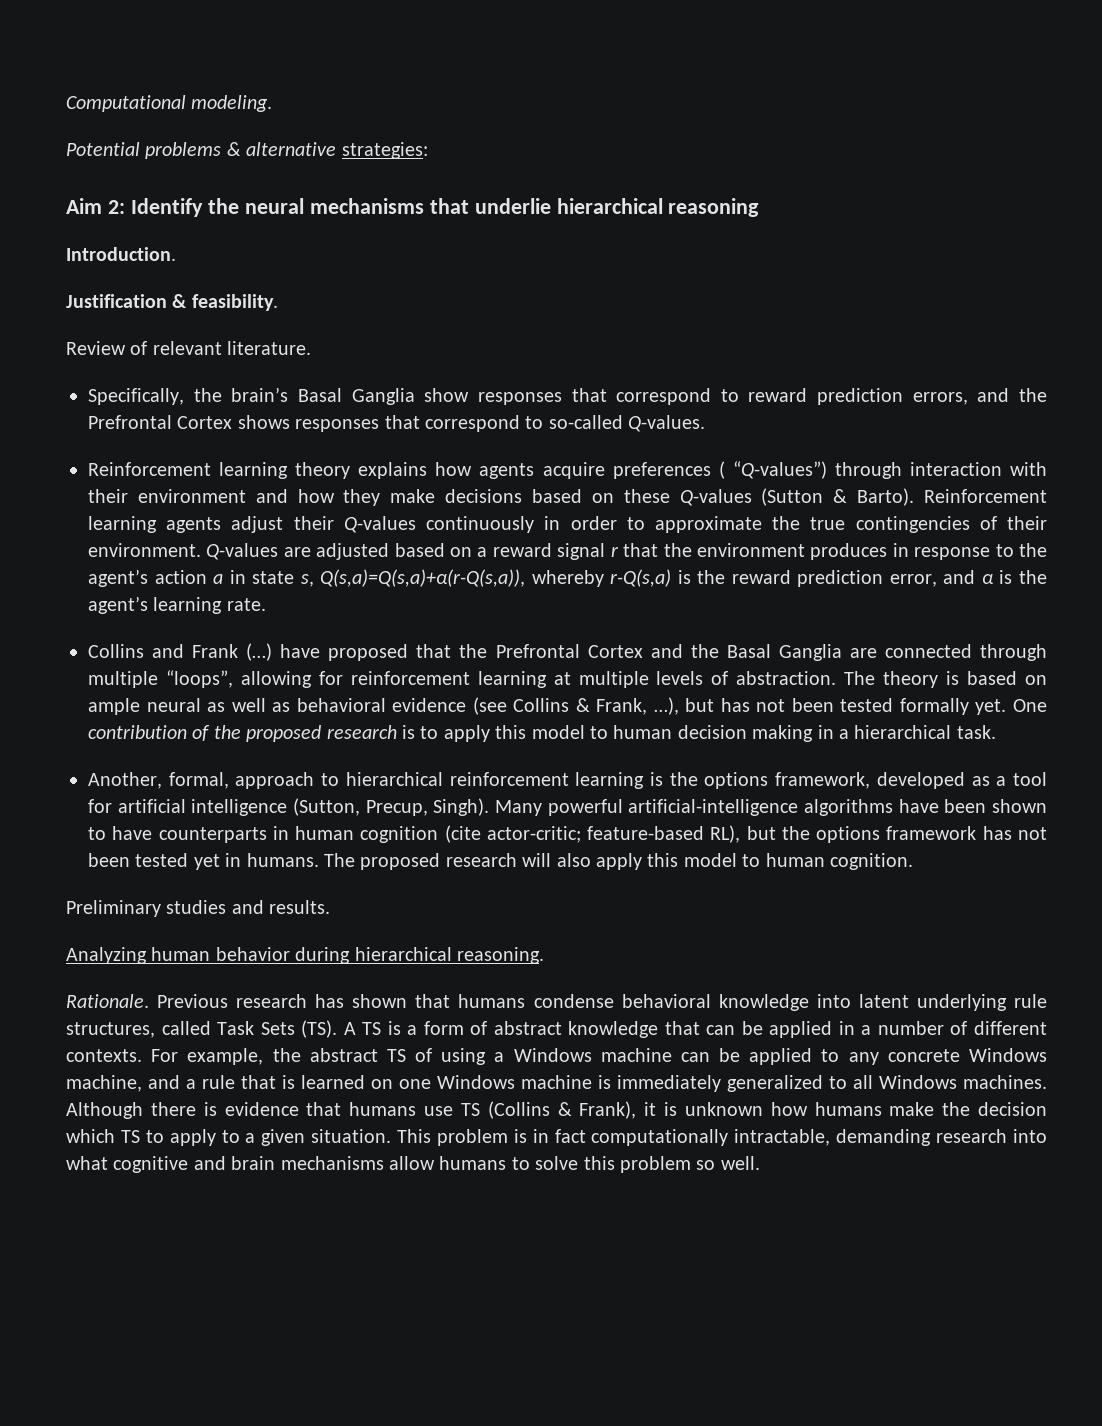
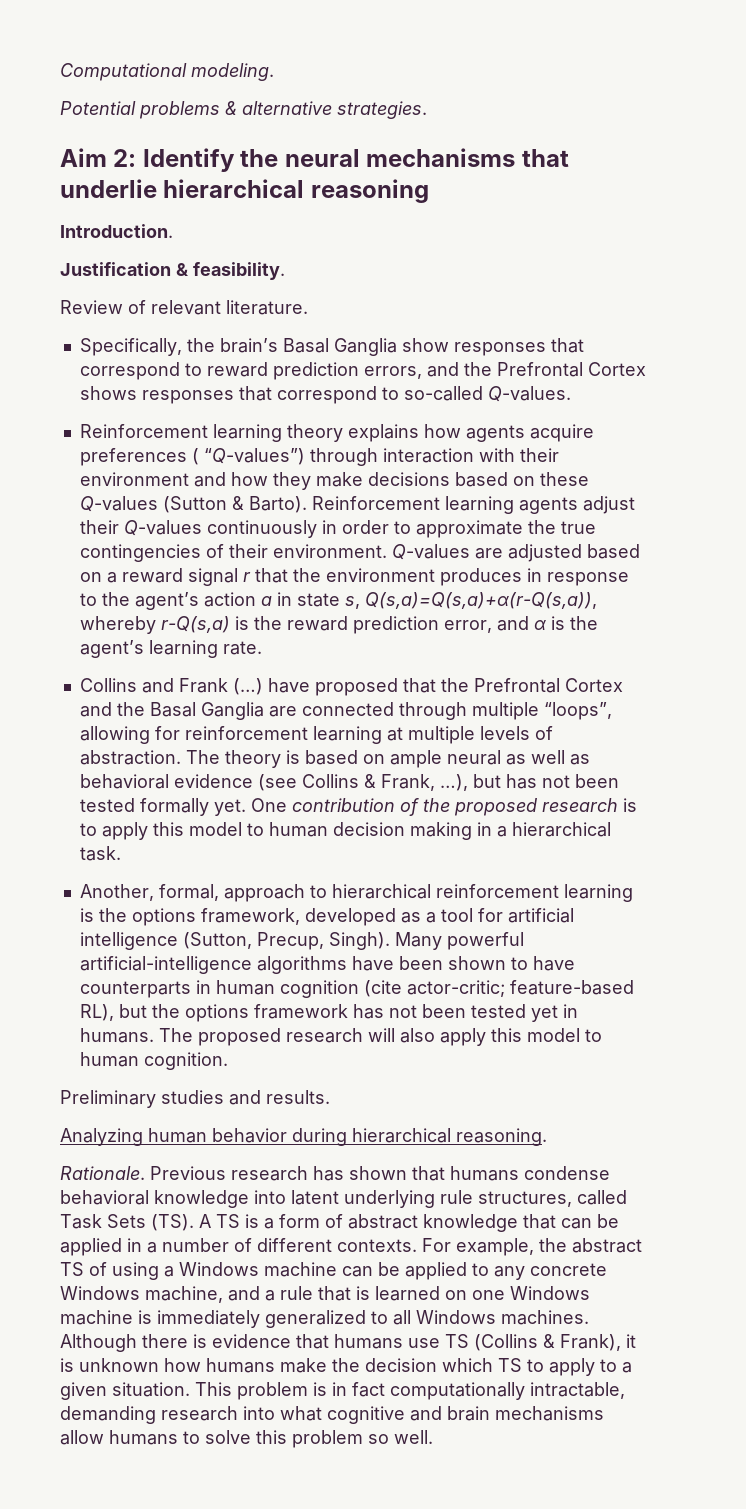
[341,142,428,159] strategies: -> [337,101,427,119] strategies.

